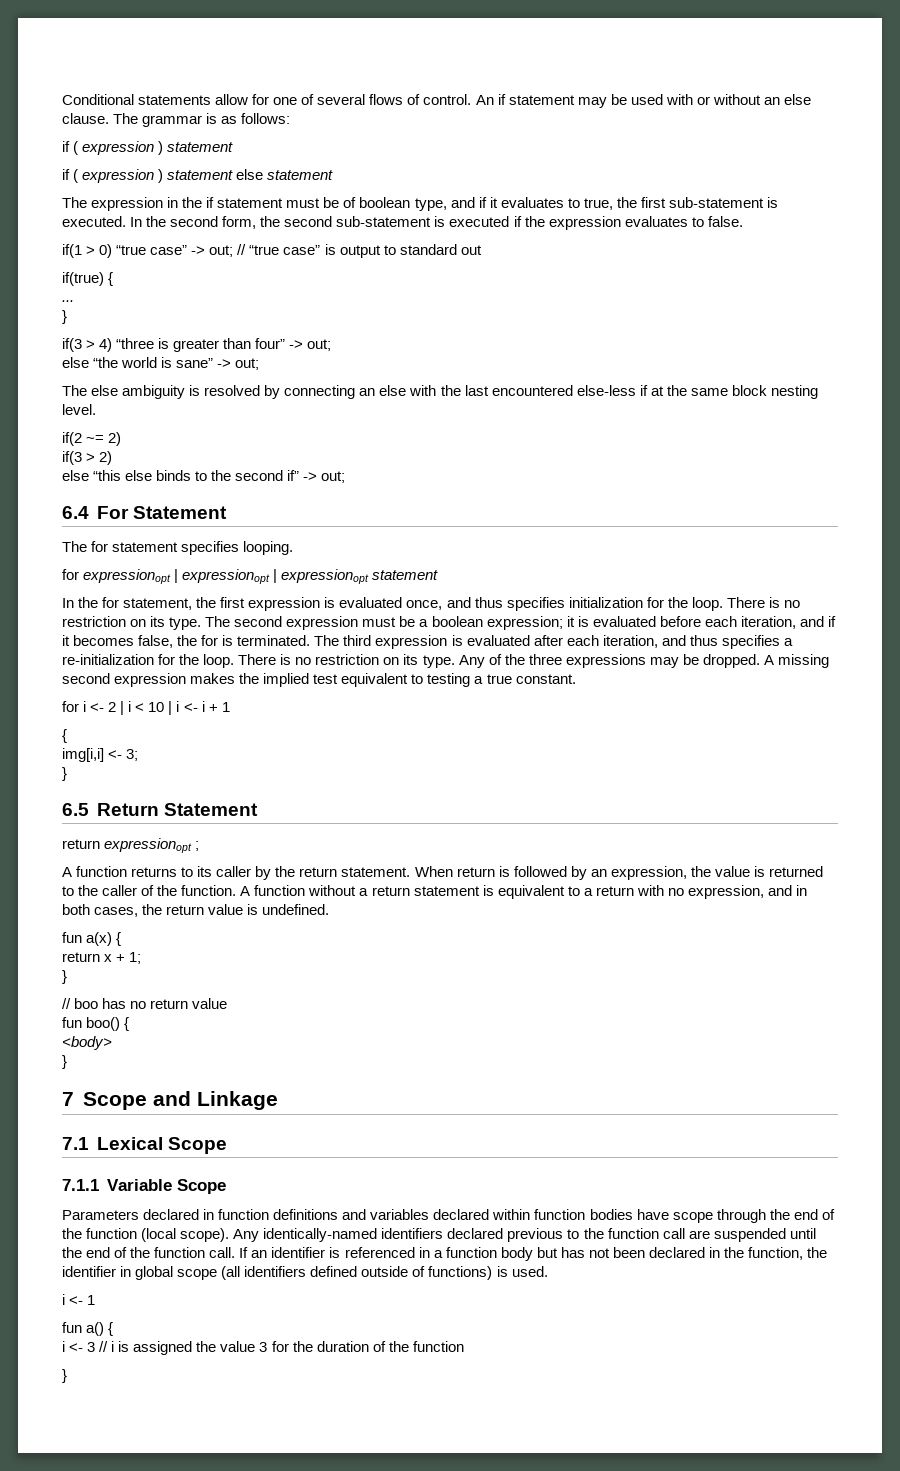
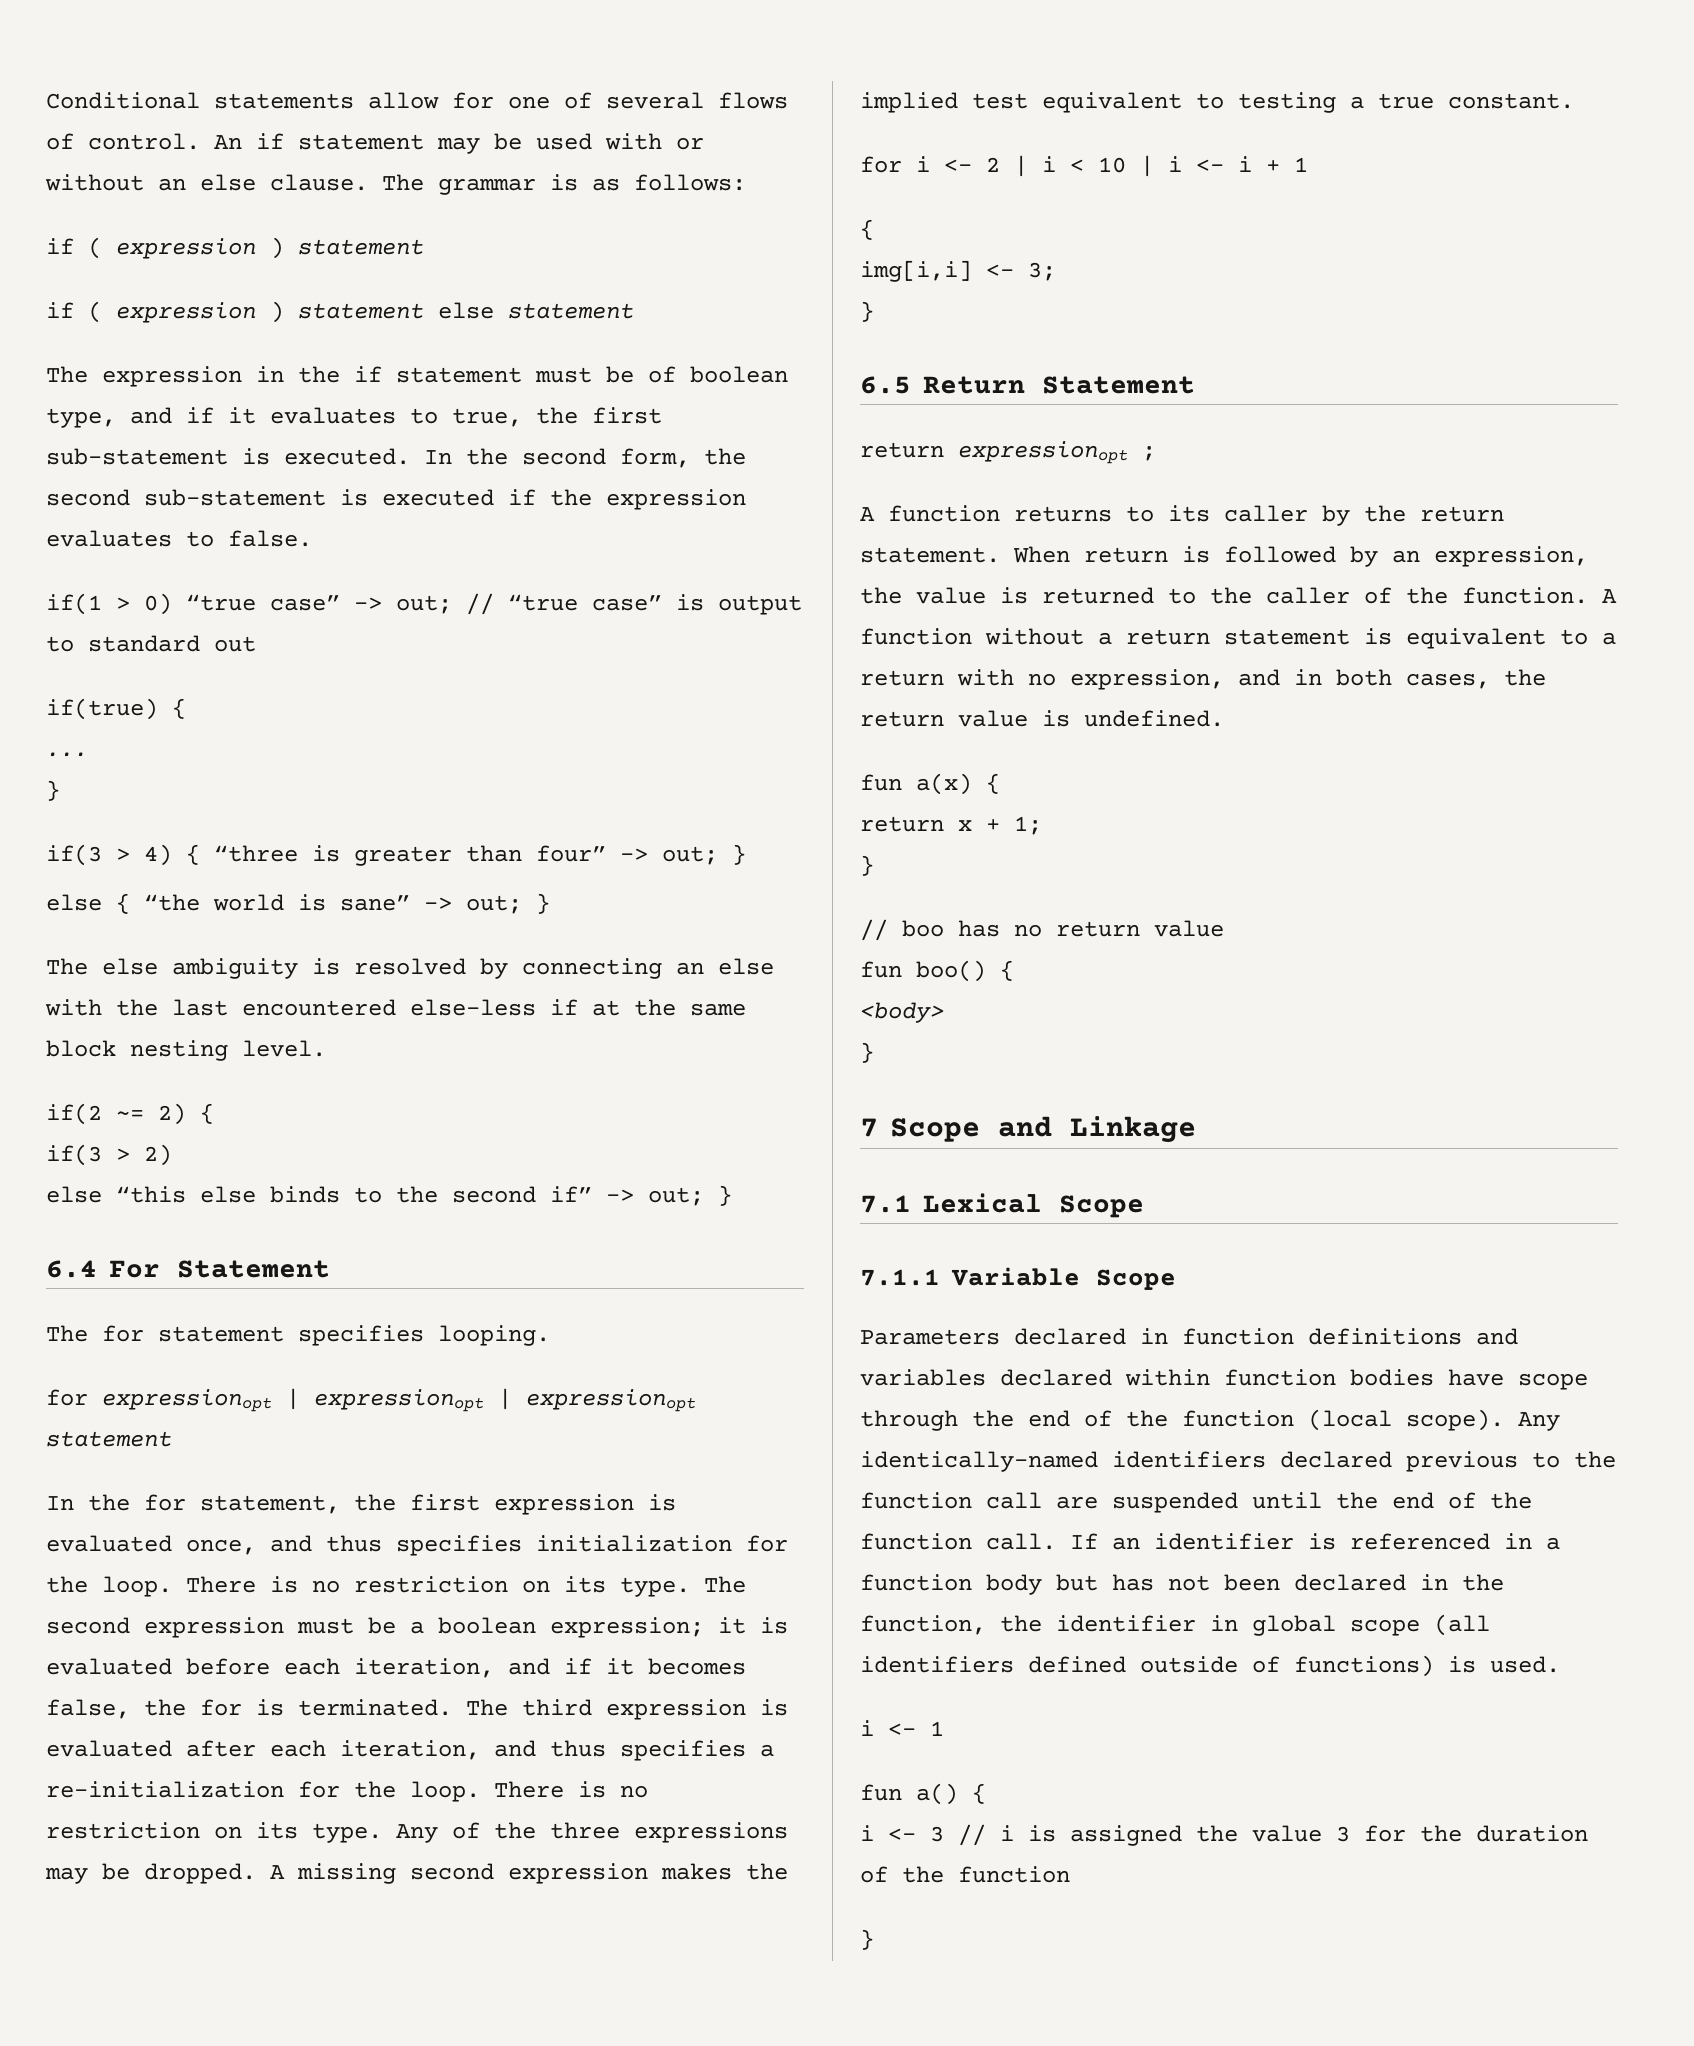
(113, 345) none -> [186,844,200,865] {
[62,357,89,368] // else -> [732,844,746,865] [46,893,130,914] } // else {
(260, 364) none -> [536,893,550,914] }
(122, 439) none -> [200,1103,214,1124] {
(346, 477) none -> [718,1185,732,1206] }

